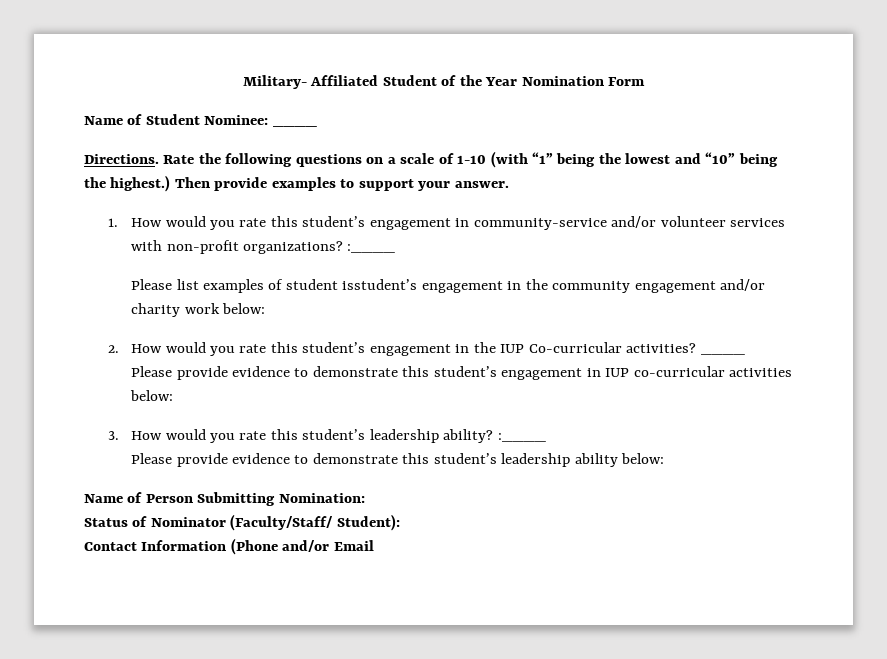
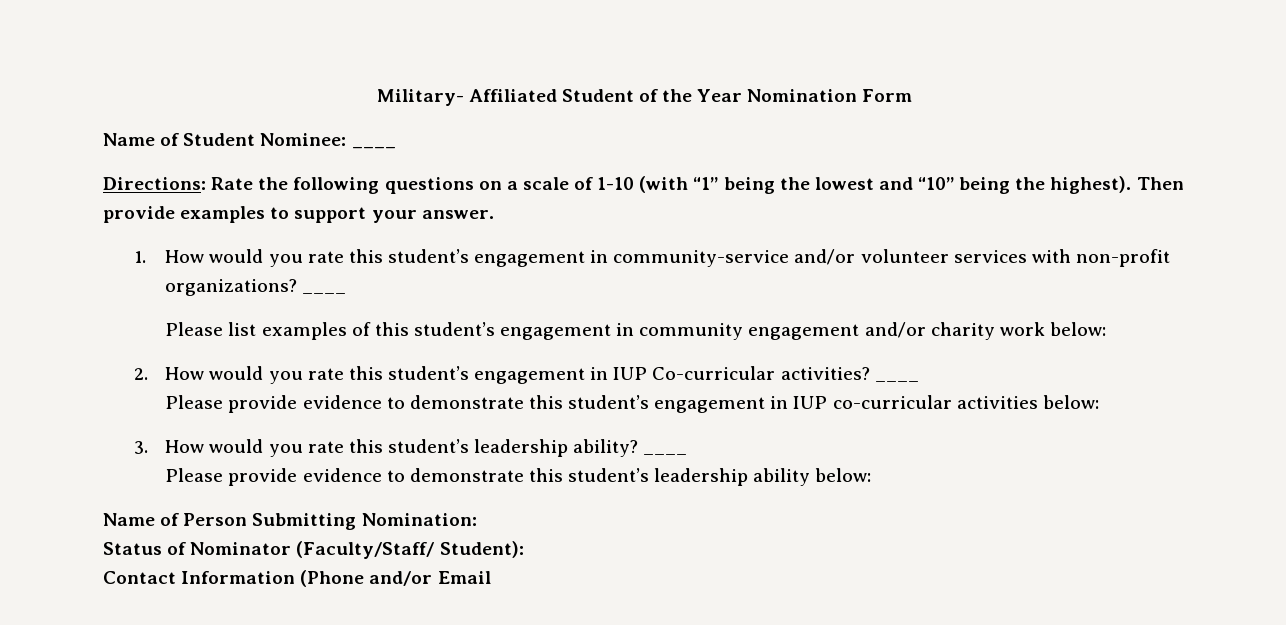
[84,154,159,164] Directions. -> [103,177,206,190] Directions:
[110,175,171,192] highest.) -> [1050,176,1132,194] highest).
[347,244,396,253] :____ -> [302,292,347,294] ____
[285,279,548,293] student isstudent’s engagement in the -> [374,322,635,340] this student’s engagement in
[473,342,496,353] the -> (609, 373) none
[497,433,546,442] :____ -> [643,453,688,455] ____

